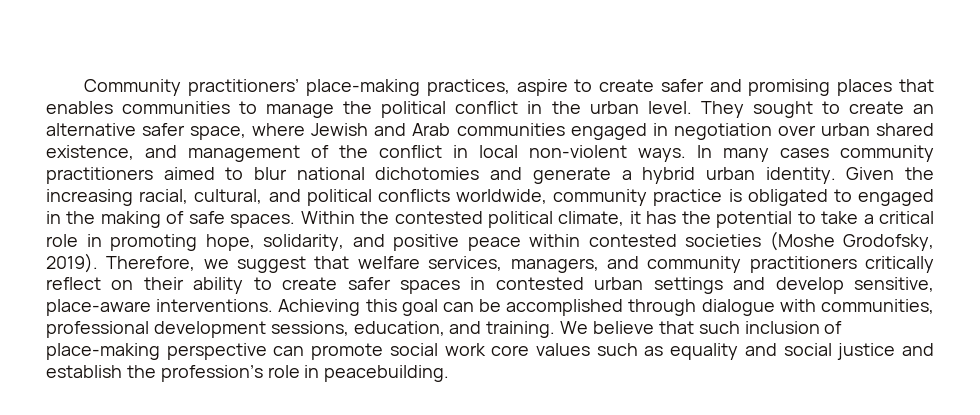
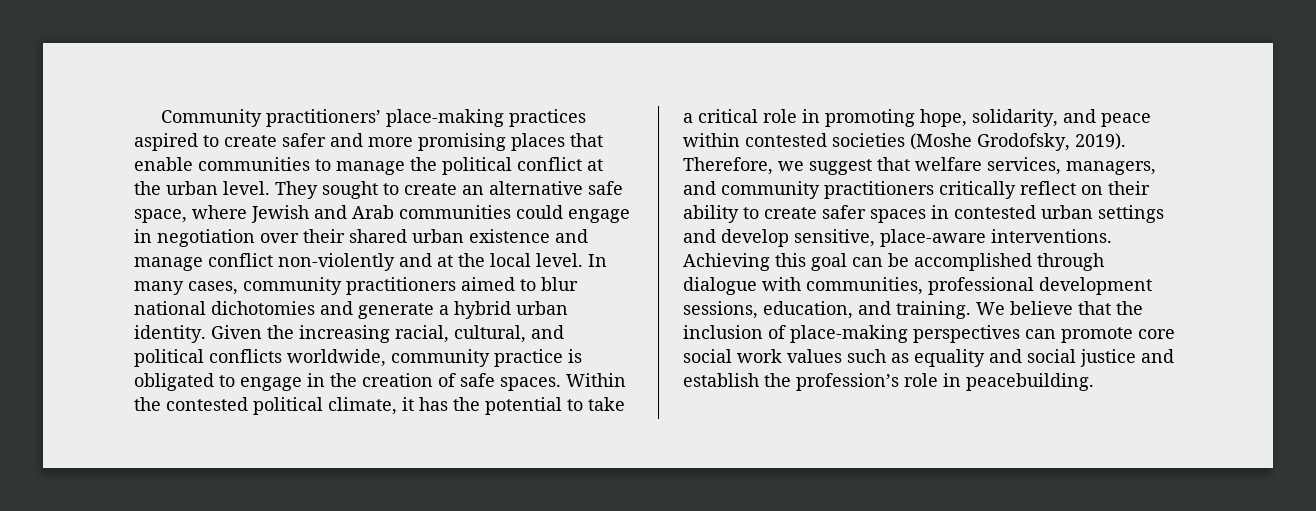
[426,79,568,96] practices, aspire -> [509,109,587,127] [134,133,198,151] practices aspired
(742, 85) none -> [368,137,413,147] more
[46,101,113,114] enables -> [134,157,193,171] enable
[527,101,543,114] in -> [587,159,603,171] at
[142,123,186,136] safer -> [588,181,623,195] safe
[570,123,647,140] engaged -> [516,205,630,223] could engage
[820,123,935,136] [46,145,686,162] urban shared existence, and management of the conflict in local non-violent ways. -> [303,229,588,243] [134,253,583,271] their shared urban existence and manage conflict non-violently and at the local level.
[780,148,829,158] cases -> [188,281,238,295] cases,
[857,189,934,206] [46,211,161,228] engaged in the making -> [240,373,433,391] engage in the creation
[393,234,459,251] positive -> (1096, 116) none
[698,321,740,334] such -> [1116,301,1143,315] the
[166,343,267,360] perspective -> [913,325,1020,343] perspectives
(384, 351) none -> [1138,329,1175,339] core
[491,345,530,356] core -> (782, 356) none

